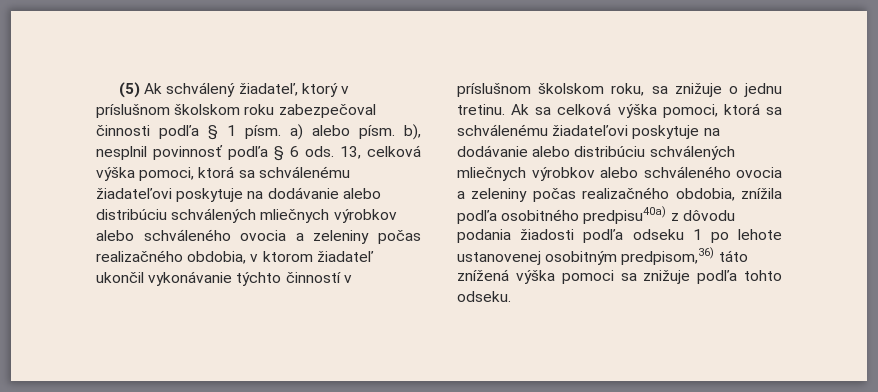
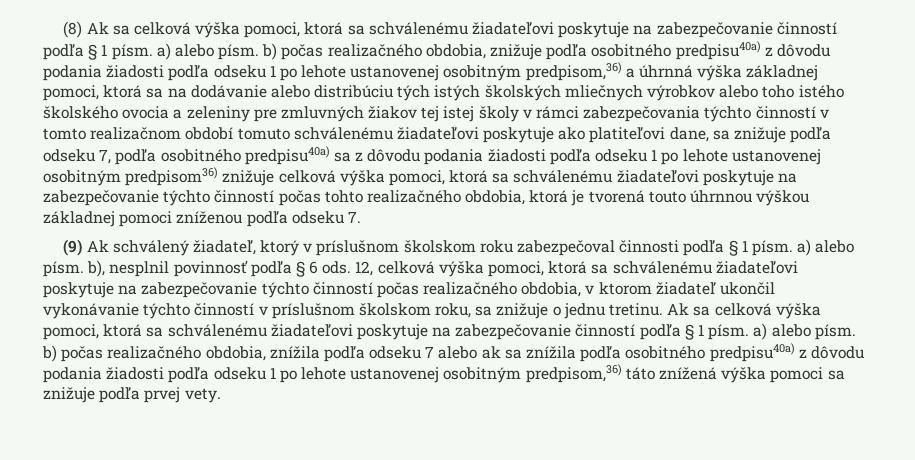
[118,82,140,98] (5) -> [63,21,837,38] [43,41,830,60] [43,62,819,81] [43,85,844,101] [43,106,829,122] [43,127,832,143] [43,146,821,165] [43,167,798,186] [43,190,810,206] [43,211,361,227] [63,239,83,256] (8) Ak sa celková výška pomoci, ktorá sa schválenému žiadateľovi poskytuje na zabezpečovanie činností podľa § 1 písm. a) alebo písm. b) počas realizačného obdobia, znižuje podľa osobitného predpisu40a) z dôvodu podania žiadosti podľa odseku 1 po lehote ustanovenej osobitným predpisom,36) a úhrnná výška základnej pomoci, ktorá sa na dodávanie alebo distribúciu tých istých školských mliečnych výrobkov alebo toho istého školského ovocia a zeleniny pre zmluvných žiakov tej istej školy v rámci zabezpečovania týchto činností v tomto realizačnom období tomuto schválenému žiadateľovi poskytuje ako platiteľovi dane, sa znižuje podľa odseku 7, podľa osobitného predpisu40a) sa z dôvodu podania žiadosti podľa odseku 1 po lehote ustanovenej osobitným predpisom36) znižuje celková výška pomoci, ktorá sa schválenému žiadateľovi poskytuje na zabezpečovanie týchto činností počas tohto realizačného obdobia, ktorá je tvorená touto úhrnnou výškou základnej pomoci zníženou podľa odseku 7. // (9)
[340,145,421,159] [96,166,350,181] [96,187,381,202] [96,208,397,223] [96,229,370,244] 13, celková výška pomoci, ktorá sa schválenému žiadateľovi poskytuje na dodávanie alebo distribúciu schválených mliečnych výrobkov alebo schváleného ovocia a zeleniny -> [355,261,798,277] [43,282,373,298] 12, celková výška pomoci, ktorá sa schválenému žiadateľovi poskytuje na zabezpečovanie týchto činností
[457,145,735,160] [457,166,782,181] [457,188,528,202] dodávanie alebo distribúciu schválených mliečnych výrobkov alebo schváleného ovocia a zeleniny -> [455,323,856,340] [42,345,57,362] zabezpečovanie činností podľa § 1 písm. a) alebo písm. b)
(497, 217) none -> [369,346,622,362] odseku 7 alebo ak sa znížila podľa
[744,270,782,281] [457,291,511,302] tohto odseku. -> [144,387,221,403] prvej vety.

